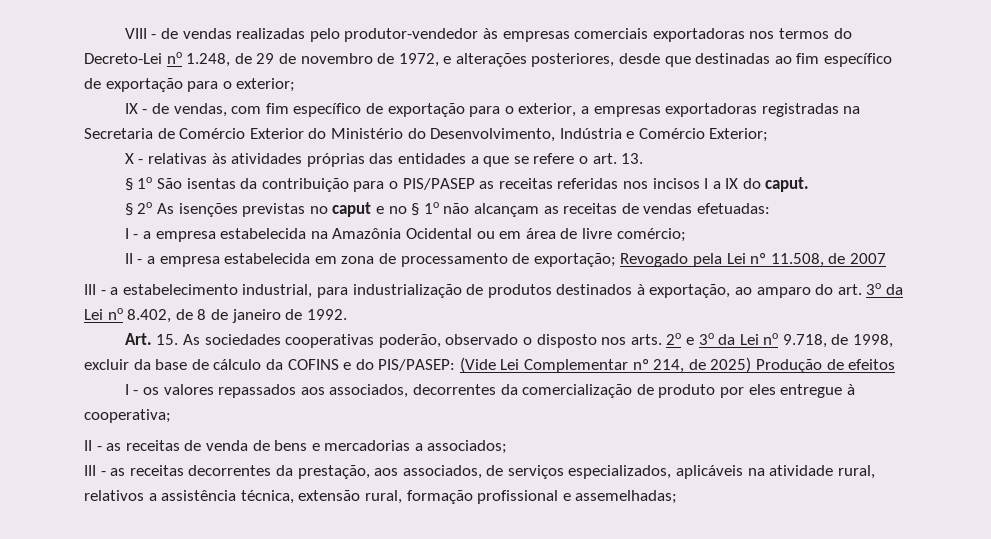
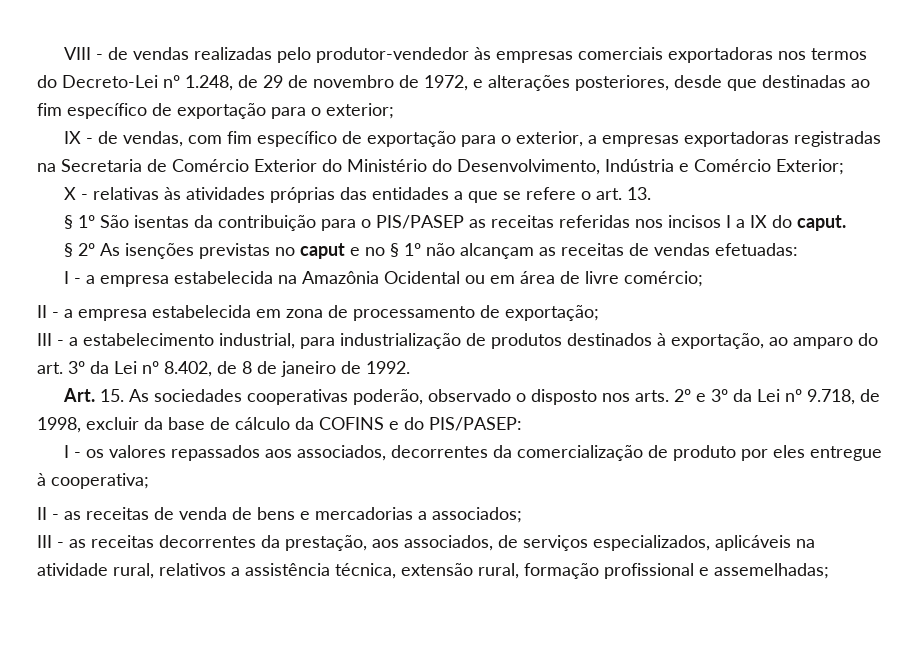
[166,52,182,64] no -> [163,75,180,88] nº
[137,177,153,189] 1o -> [77,215,95,228] 1º
[137,202,153,214] 2o -> [77,243,95,256] 2º
[423,202,439,214] 1o -> [403,243,421,256] 1º
[620,253,886,267] Revogado pela Lei nº 11.508, de 2007 -> (599, 313) none
[866,283,904,295] [84,308,123,320] 3o da Lei no -> [68,361,159,374] 3º da Lei nº
[666,333,779,345] 2o e 3o da Lei no -> [673,389,802,402] 2º e 3º da Lei nº
[459,357,896,373] (Vide Lei Complementar nº 214, de 2025) Produção de efeitos -> (522, 424) none

